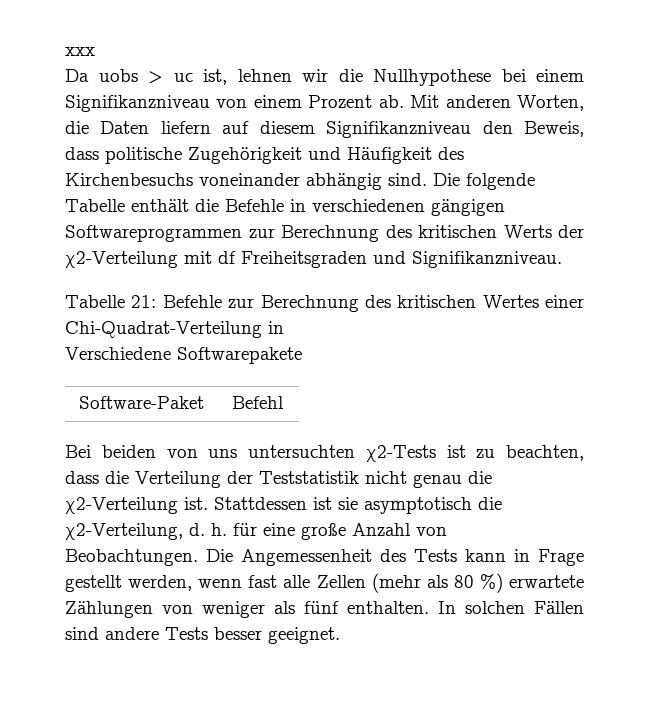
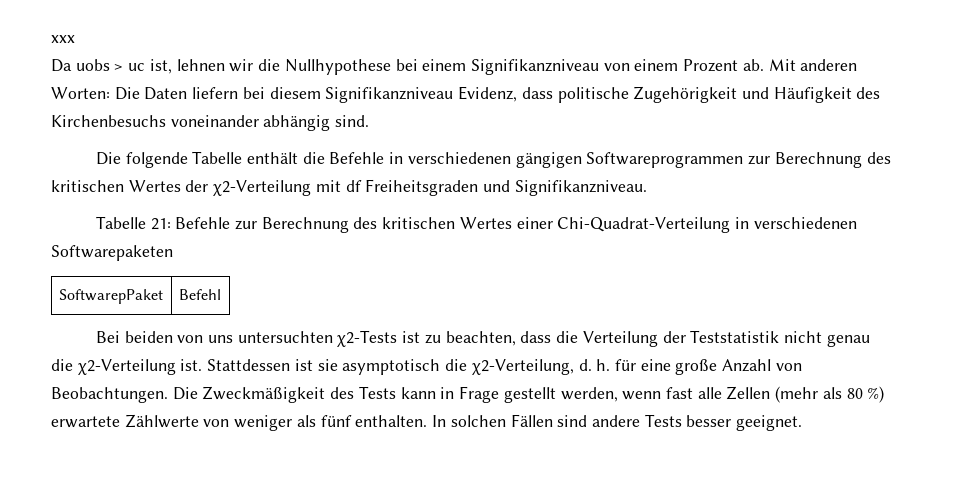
[517,95,584,111] [65,121,89,134] Worten, die -> [51,87,140,100] Worten: Die
[222,121,250,134] auf -> [242,87,265,99] bei
[482,121,584,137] den Beweis, -> [458,86,518,102] Evidenz,
(427, 179) none -> (370, 121) //
[503,225,552,238] Werts -> [128,180,181,192] Wertes
[65,347,302,364] [78,396,204,409] // Verschiedene Softwarepakete // Software-Paket -> [753,217,857,229] [51,245,173,261] [58,289,163,304] verschiedenen Softwarepaketen // SoftwarepPaket
[241,549,372,566] Angemessenheit -> [202,386,326,403] Zweckmäßigkeit
[65,601,153,618] Zählungen -> [124,414,199,428] Zählwerte

